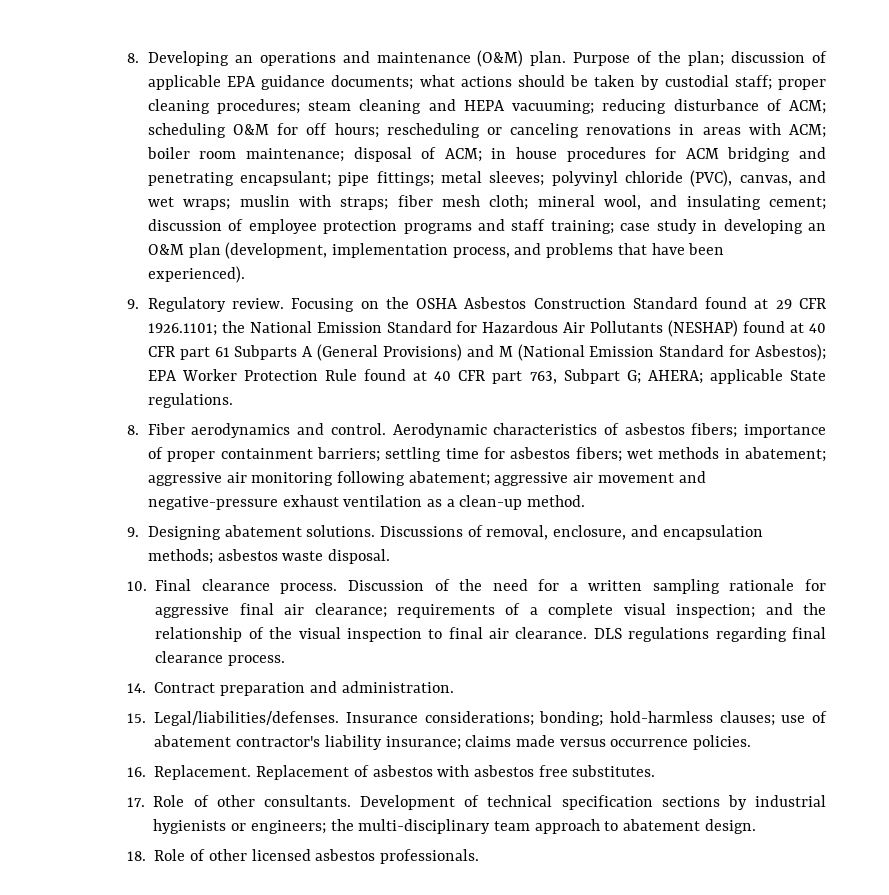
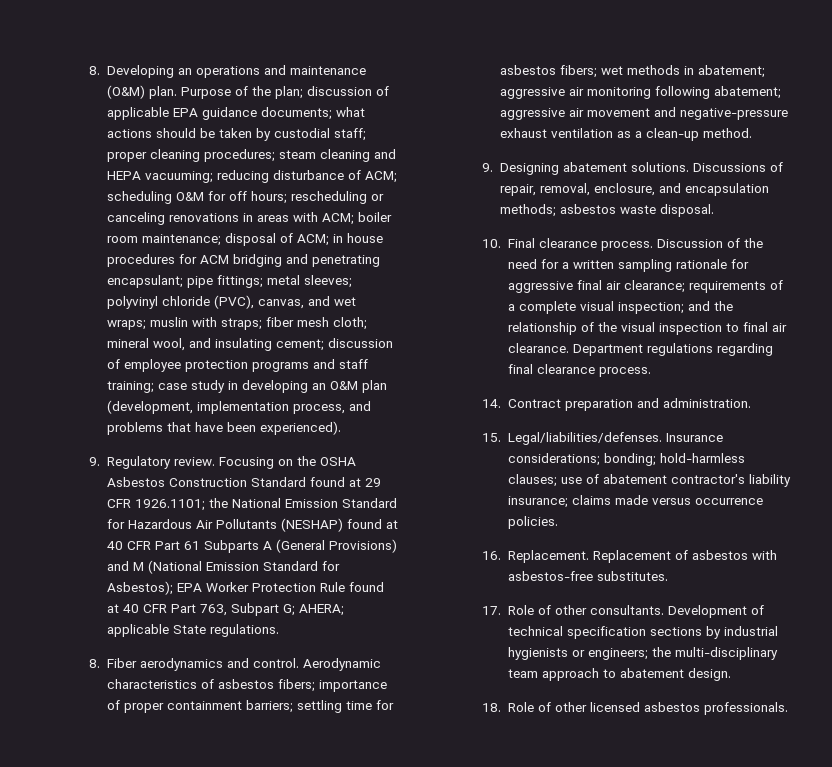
[179,347,210,360] part -> [155,541,181,550] Part
[492,371,523,384] part -> [171,604,197,613] Part
(483, 531) none -> [500,184,537,196] repair,
[593,628,622,639] DLS -> [573,344,644,356] Department
[473,765,568,777] asbestos free -> [508,571,594,581] asbestos-free

